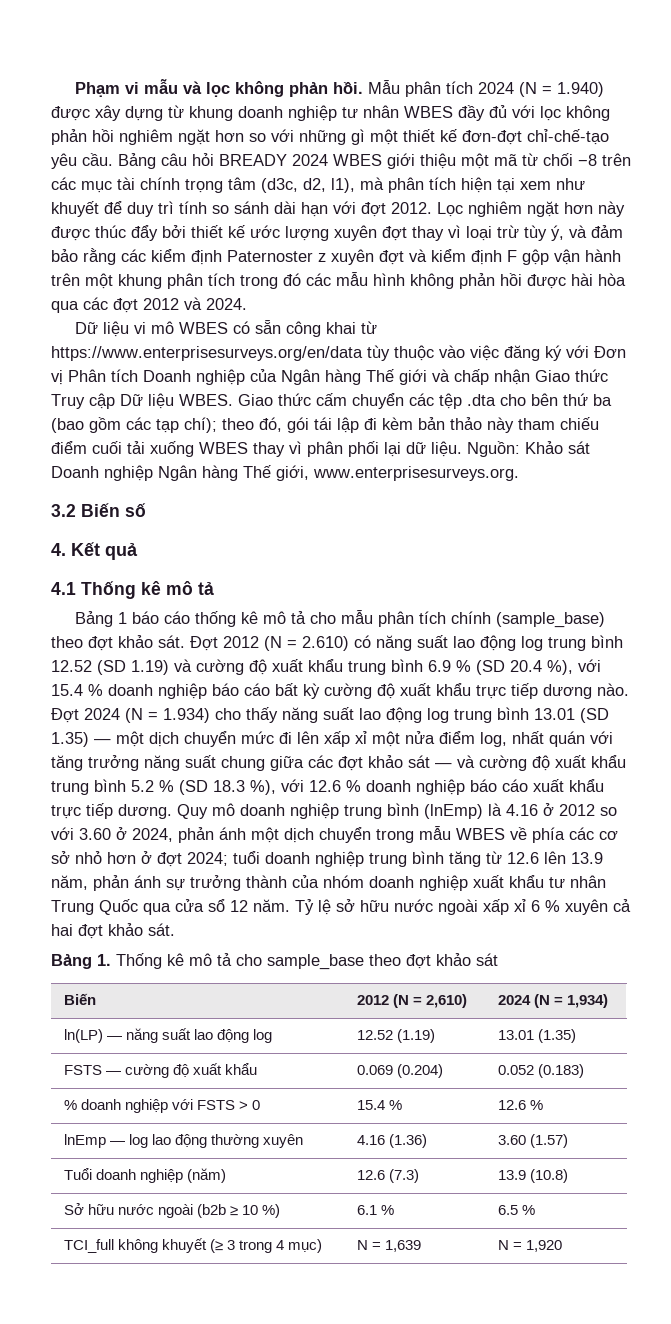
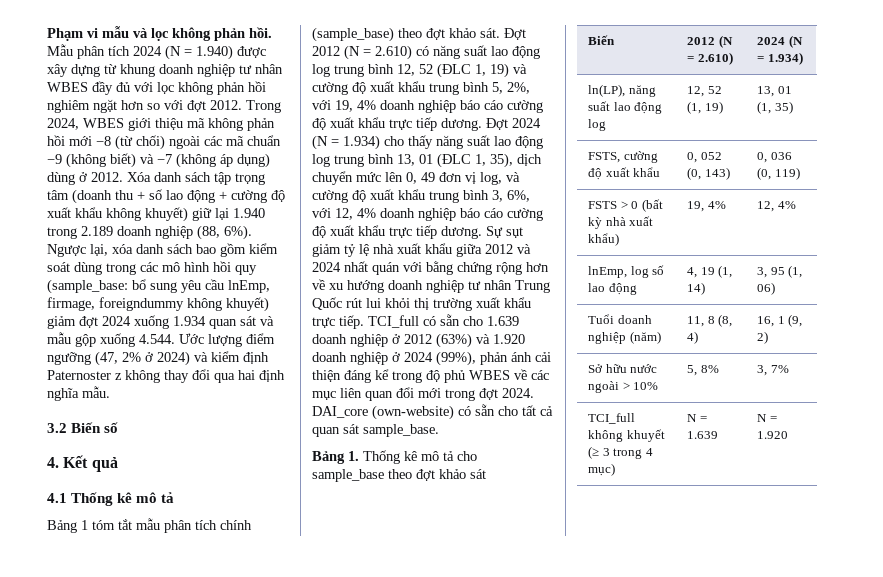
[299,129,609,145] [51,153,631,169] [51,177,585,193] [51,201,625,217] [51,225,623,241] [51,248,621,265] [51,272,626,289] [51,297,247,313] [74,320,377,337] [51,345,626,361] [51,369,608,385] [51,393,612,409] [51,417,599,433] [51,441,590,457] [51,465,519,481] những gì một thiết kế đơn-đợt chỉ-chế-tạo yêu cầu. Bảng câu hỏi BREADY 2024 WBES giới thiệu một mã từ chối −8 trên các mục tài chính trọng tâm (d3c, d2, l1), mà phân tích hiện tại xem như khuyết để duy trì tính so sánh dài hạn với đợt 2012. Lọc nghiêm ngặt hơn này được thúc đẩy bởi thiết kế ước lượng xuyên đợt thay vì loại trừ tùy ý, và đảm bảo rằng các kiểm định Paternoster z xuyên đợt và kiểm định F gộp vận hành trên một khung phân tích trong đó các mẫu hình không phản hồi được hài hòa qua các đợt 2012 và 2024. // Dữ liệu vi mô WBES có sẵn công khai từ https://www.enterprisesurveys.org/en/data tùy thuộc vào việc đăng ký với Đơn vị Phân tích Doanh nghiệp của Ngân hàng Thế giới và chấp nhận Giao thức Truy cập Dữ liệu WBES. Giao thức cấm chuyển các tệp .dta cho bên thứ ba (bao gồm các tạp chí); theo đó, gói tái lập đi kèm bản thảo này tham chiếu điểm cuối tải xuống WBES thay vì phân phối lại dữ liệu. Nguồn: Khảo sát Doanh nghiệp Ngân hàng Thế giới, www.enterprisesurveys.org. -> [187,100,281,113] [47,118,275,131] [47,135,281,150] [47,153,270,168] [47,172,265,185] [47,189,285,204] [47,207,265,222] [47,225,252,240] [47,243,278,257] [47,261,257,275] [47,279,270,294] [47,297,269,312] [47,315,274,329] [47,332,275,347] [47,351,269,366] [47,369,285,383] [47,386,110,401] đợt 2012. Trong 2024, WBES giới thiệu mã không phản hồi mới −8 (từ chối) ngoài các mã chuẩn −9 (không biết) và −7 (không áp dụng) dùng ở 2012. Xóa danh sách tập trọng tâm (doanh thu + số lao động + cường độ xuất khẩu không khuyết) giữ lại 1.940 trong 2.189 doanh nghiệp (88, 6%). Ngược lại, xóa danh sách bao gồm kiểm soát dùng trong các mô hình hồi quy (sample_base: bổ sung yêu cầu lnEmp, firmage, foreigndummy không khuyết) giảm đợt 2024 xuống 1.934 quan sát và mẫu gộp xuống 4.544. Ước lượng điểm ngưỡng (47, 2% ở 2024) và kiểm định Paternoster z không thay đổi qua hai định nghĩa mẫu.
[131,611,336,627] báo cáo thống kê mô tả cho -> [92,519,132,530] tóm tắt
[51,659,601,675] [51,683,629,699] 12.52 (SD 1.19) và cường độ xuất khẩu trung bình 6.9 % (SD 20.4 %), với 15.4 % doanh nghiệp báo cáo bất kỳ cường độ xuất khẩu trực tiếp dương nào. -> [397,63,527,78] [312,81,530,95] [312,100,543,113] [312,117,482,131] 12, 52 (ĐLC 1, 19) và cường độ xuất khẩu trung bình 5, 2%, với 19, 4% doanh nghiệp báo cáo cường độ xuất khẩu trực tiếp dương.
[534,708,609,723] [51,731,613,747] [51,755,626,771] [51,779,604,795] [51,803,617,819] [51,826,618,843] [51,851,603,867] [51,875,606,891] [51,899,631,915] [51,923,175,939] 13.01 (SD 1.35) — một dịch chuyển mức đi lên xấp xỉ một nửa điểm log, nhất quán với tăng trưởng năng suất chung giữa các đợt khảo sát — và cường độ xuất khẩu trung bình 5.2 % (SD 18.3 %), với 12.6 % doanh nghiệp báo cáo xuất khẩu trực tiếp dương. Quy mô doanh nghiệp trung bình (lnEmp) là 4.16 ở 2012 so với 3.60 ở 2024, phản ánh một dịch chuyển trong mẫu WBES về phía các cơ sở nhỏ hơn ở đợt 2024; tuổi doanh nghiệp trung bình tăng từ 12.6 lên 13.9 năm, phản ánh sự trưởng thành của nhóm doanh nghiệp xuất khẩu tư nhân Trung Quốc qua cửa sổ 12 năm. Tỷ lệ sở hữu nước ngoài xấp xỉ 6 % xuyên cả hai đợt khảo sát. -> [397,153,542,168] [312,171,520,185] [312,189,530,203] [312,208,543,221] [312,225,523,239] [312,243,531,257] [312,261,549,275] [312,279,550,293] [312,297,531,311] [312,314,519,329] [312,333,525,348] [312,351,551,366] [312,369,549,383] [312,387,534,401] [312,404,553,420] [312,424,439,437] 13, 01 (ĐLC 1, 35), dịch chuyển mức lên 0, 49 đơn vị log, và cường độ xuất khẩu trung bình 3, 6%, với 12, 4% doanh nghiệp báo cáo cường độ xuất khẩu trực tiếp dương. Sự sụt giảm tỷ lệ nhà xuất khẩu giữa 2012 và 2024 nhất quán với bằng chứng rộng hơn về xu hướng doanh nghiệp tư nhân Trung Quốc rút lui khỏi thị trường xuất khẩu trực tiếp. TCI_full có sẵn cho 1.639 doanh nghiệp ở 2012 (63%) và 1.920 doanh nghiệp ở 2024 (99%), phản ánh cải thiện đáng kể trong độ phủ WBES về các mục liên quan đổi mới trong đợt 2024. DAI_core (own-website) có sẵn cho tất cả quan sát sample_base.
[426,994,468,1008] [498,994,609,1008] [64,1029,123,1043] 2,610) | 2024 (N = 1,934) // ln(LP) — -> [697,52,733,65] [757,35,803,48] [757,52,803,65] [588,84,626,97] 2.610) | 2024 (N = 1.934) // ln(LP),
[357,1029,436,1043] [498,1029,577,1043] [64,1063,258,1078] [357,1064,444,1078] [498,1064,585,1078] [64,1099,261,1113] [357,1100,403,1110] [498,1100,544,1110] [64,1134,304,1148] [357,1134,428,1148] [498,1134,569,1148] [64,1168,227,1183] [357,1169,420,1183] [498,1169,569,1183] [64,1203,281,1218] [357,1205,395,1215] [498,1205,536,1215] 12.52 (1.19) | 13.01 (1.35) // FSTS — cường độ xuất khẩu | 0.069 (0.204) | 0.052 (0.183) // % doanh nghiệp với FSTS > 0 | 15.4 % | 12.6 % // lnEmp — log lao động thường xuyên | 4.16 (1.36) | 3.60 (1.57) // Tuổi doanh nghiệp (năm) | 12.6 (7.3) | 13.9 (10.8) // Sở hữu nước ngoài (b2b ≥ 10 %) | 6.1 % | 6.5 % -> [687,86,722,97] [687,101,723,114] [757,86,792,97] [757,101,793,114] [588,151,658,163] [588,167,661,180] [687,152,722,163] [687,167,730,180] [757,152,792,163] [757,167,800,180] [588,199,663,212] [588,216,654,229] [588,233,620,246] [687,201,726,212] [757,201,796,212] [588,265,665,278] [588,283,637,295] [687,265,733,278] [687,282,706,295] [757,265,803,278] [757,282,776,295] [588,314,652,324] [588,331,661,344] [687,314,733,327] [687,331,699,344] [757,314,803,327] [757,331,769,344] [588,364,658,373] [588,381,659,393] [687,365,719,376] [757,365,789,376] 12, 52 (1, 19) | 13, 01 (1, 35) // FSTS, cường độ xuất khẩu | 0, 052 (0, 143) | 0, 036 (0, 119) // FSTS > 0 (bất kỳ nhà xuất khẩu) | 19, 4% | 12, 4% // lnEmp, log số lao động | 4, 19 (1, 14) | 3, 95 (1, 06) // Tuổi doanh nghiệp (năm) | 11, 8 (8, 4) | 16, 1 (9, 2) // Sở hữu nước ngoài > 10% | 5, 8% | 3, 7%
[385,1240,422,1252] [498,1240,563,1252] 1,639 | N = 1,920 -> [687,431,719,439] [757,414,777,422] [757,431,789,439] 1.639 | N = 1.920

